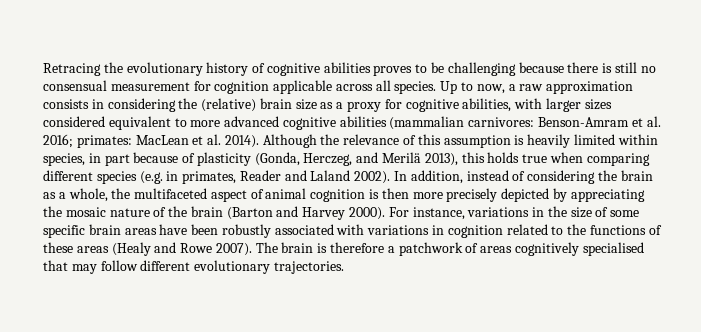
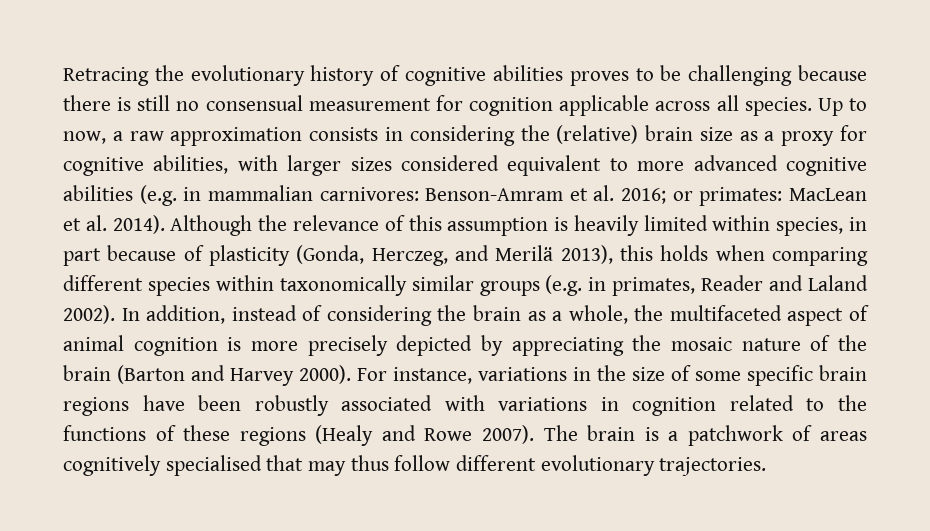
[389,116,465,130] (mammalian -> [139,185,313,206] (e.g. in mammalian
(73, 141) none -> [672,191,693,201] or
[522,154,548,163] true -> (709, 253) none
(137, 177) none -> [215,275,540,296] within taxonomically similar groups
[381,188,409,199] then -> (242, 344) none
[124,228,157,235] areas -> [63,397,129,416] regions
[76,246,109,253] areas -> [239,427,306,446] regions
[330,242,385,253] therefore -> (659, 434) none
(97, 269) none -> [350,455,389,471] thus

